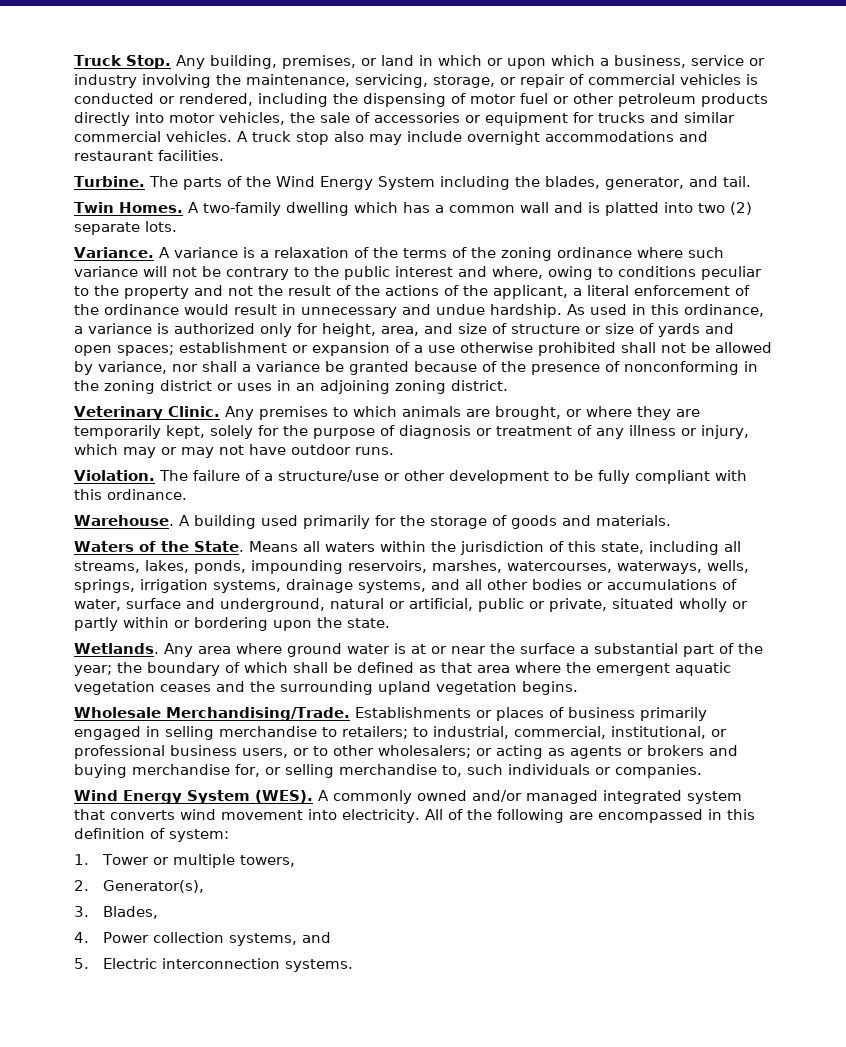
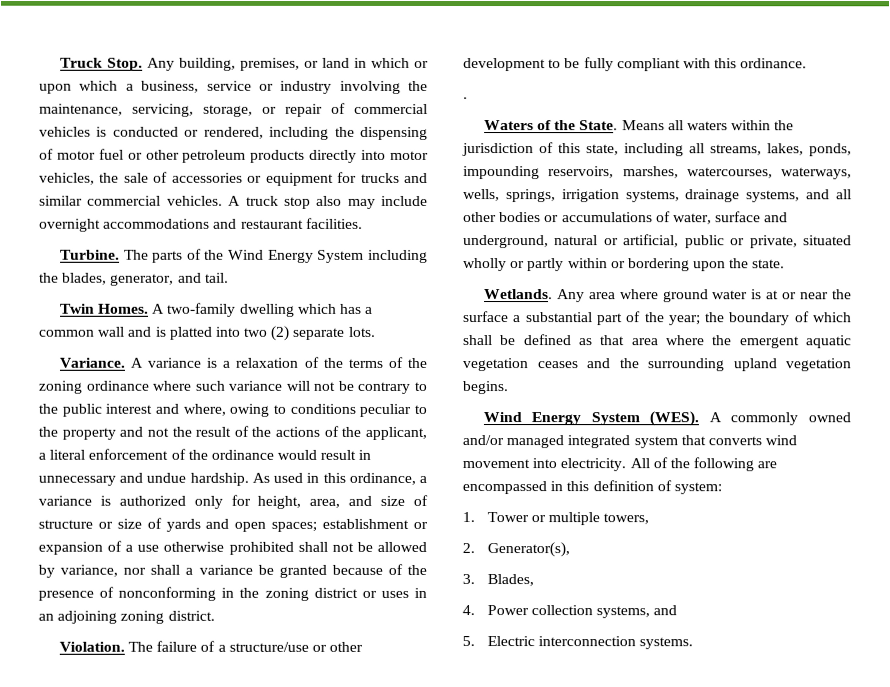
[74,406,700,420] [74,425,749,439] [74,444,394,458] // Veterinary Clinic. Any premises to which animals are brought, or where they are temporarily kept, solely for the purpose of diagnosis or treatment of any illness or injury, which may or may not have outdoor runs. -> (215, 615) none
[74,515,671,529] Warehouse. A building used primarily for the storage of goods and materials. -> [463,97,468,100] .
[74,707,707,721] [74,726,727,740] [74,745,738,759] [74,764,702,778] // Wholesale Merchandising/Trade. Establishments or places of business primarily engaged in selling merchandise to retailers; to industrial, commercial, institutional, or professional business users, or to other wholesalers; or acting as agents or brokers and buying merchandise for, or selling merchandise to, such individuals or companies. -> (508, 388) none

